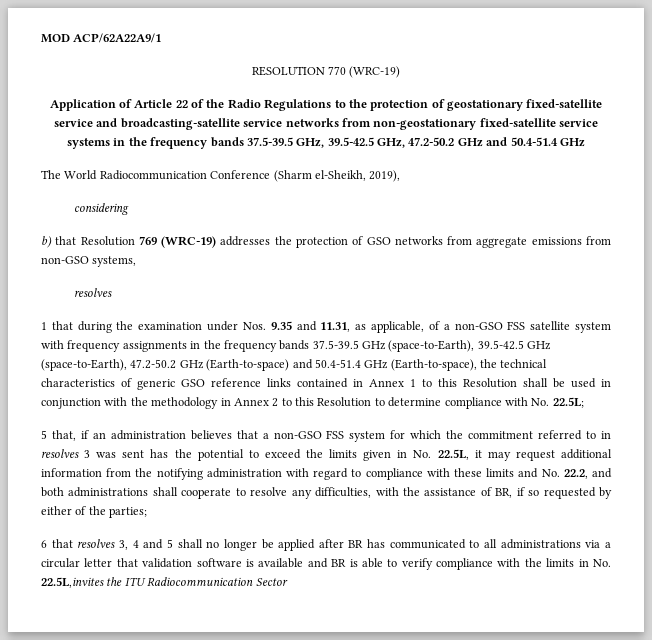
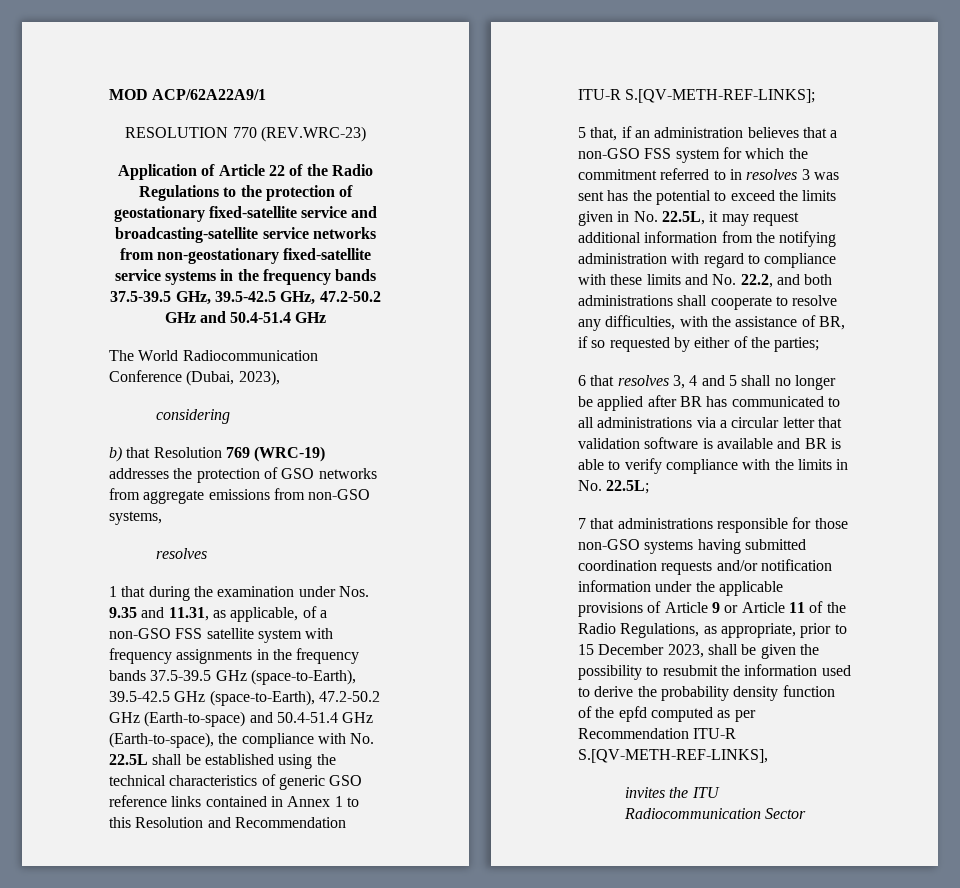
[349,66,401,78] (WRC-19) -> [260,126,366,142] (REV.WRC-23)
[273,170,401,182] (Sharm el-Sheikh, 2019), -> [186,370,280,386] (Dubai, 2023),
(497, 363) none -> [241,733,375,748] [109,754,336,769] compliance with No. 22.5L shall be established using the
[523,378,611,388] [41,397,584,409] shall be used in conjunction with the methodology in Annex 2 to this Resolution to determine compliance with No. 22.5L; -> [207,817,346,828] [578,89,816,103] and Recommendation ITU-R S.[QV-METH-REF-LINKS];
[41,577,104,588] 22.5L,invites -> [606,480,650,494] [578,517,848,533] [578,539,806,554] [578,559,832,575] [578,580,783,596] [578,601,846,617] [578,623,847,638] [578,644,819,659] [578,664,851,680] [578,685,835,701] [578,706,756,722] [578,728,737,739] [578,749,768,763] [624,787,665,798] 22.5L; // 7 that administrations responsible for those non-GSO systems having submitted coordination requests and/or notification information under the applicable provisions of Article 9 or Article 11 of the Radio Regulations, as appropriate, prior to 15 December 2023, shall be given the possibility to resubmit the information used to derive the probability density function of the epfd computed as per Recommendation ITU-R S.[QV-METH-REF-LINKS], // invites

